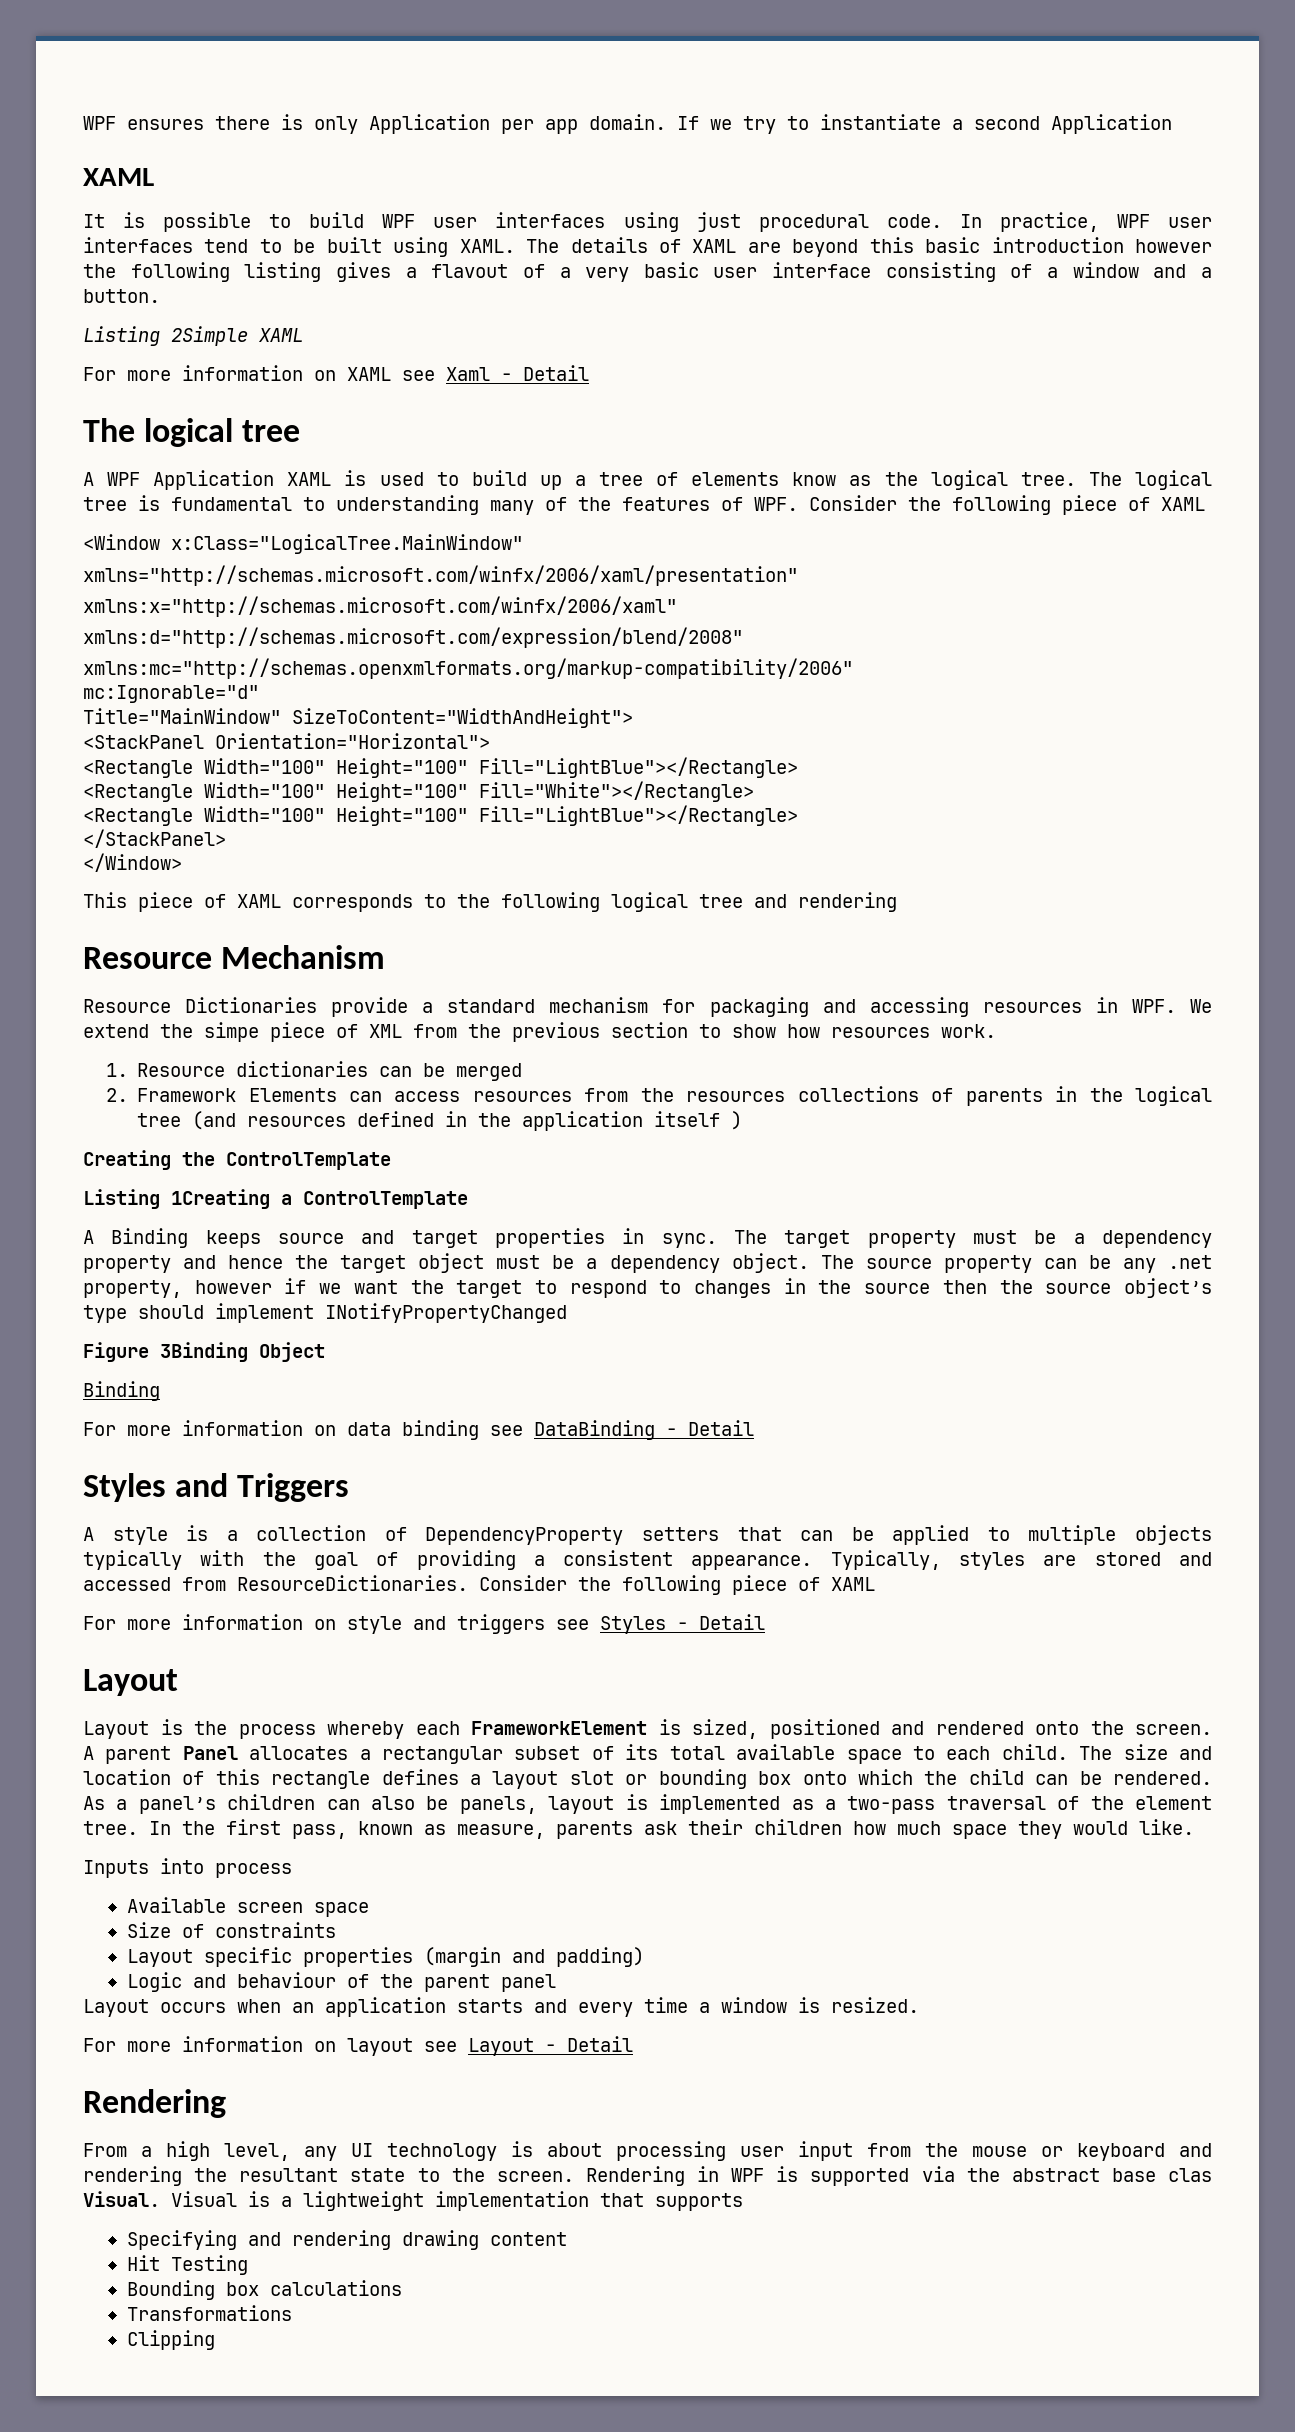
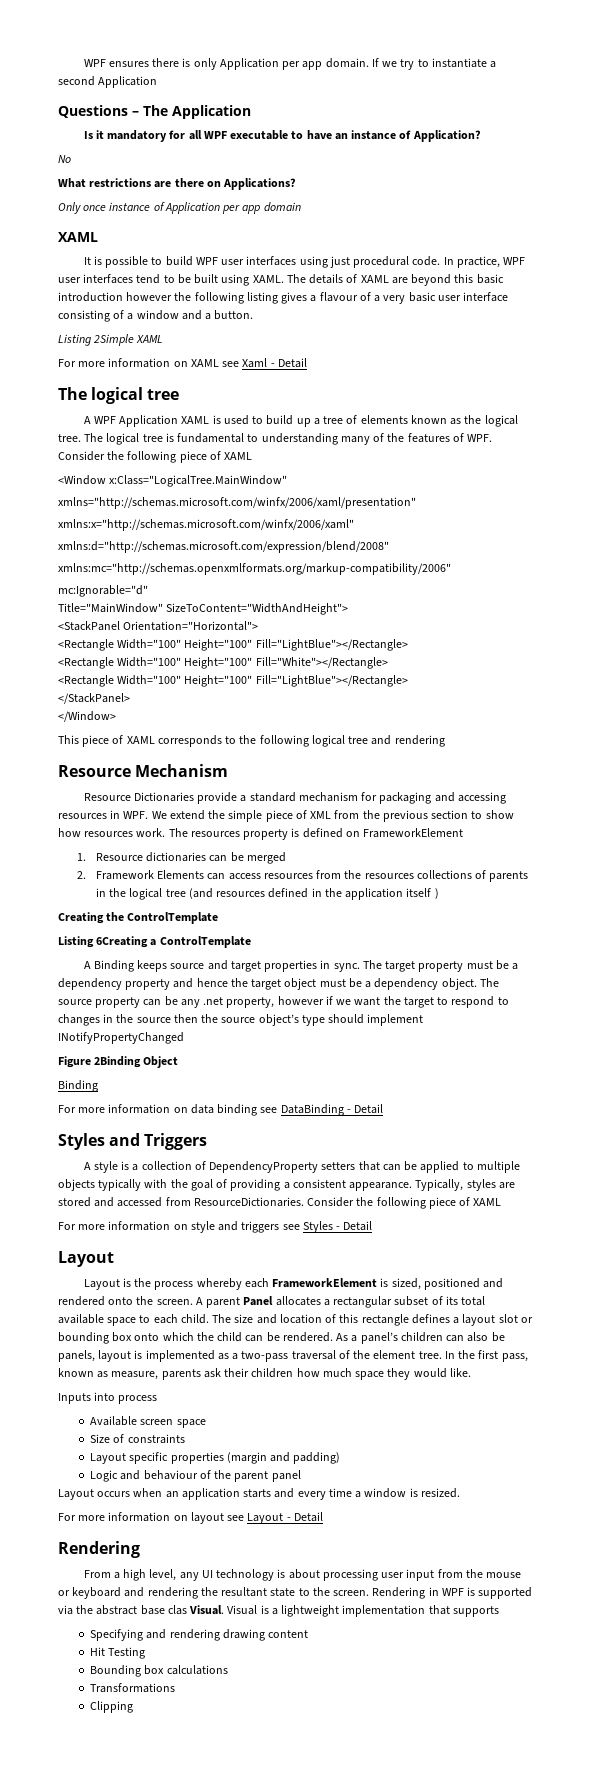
(1172, 124) none -> [58,105,251,119] [83,130,481,142] [58,155,71,163] [58,178,297,190] [58,202,301,214] // Questions – The Application // Is it mandatory for all WPF executable to have an instance of Application? // No // What restrictions are there on Applications? // Only once instance of Application per app domain
[431,264,509,278] flavout -> [319,292,358,302] flavour
[792,472,837,486] know -> [410,415,447,424] known
[204,1022,259,1042] simpe -> [228,810,263,822] simple
(996, 1031) none -> [168,828,464,840] The resources property is defined on FrameworkElement
[171,1189,270,1209] 1Creating -> [96,936,149,948] 6Creating
[160,1342,248,1362] 3Binding -> [94,1056,142,1068] 2Binding

